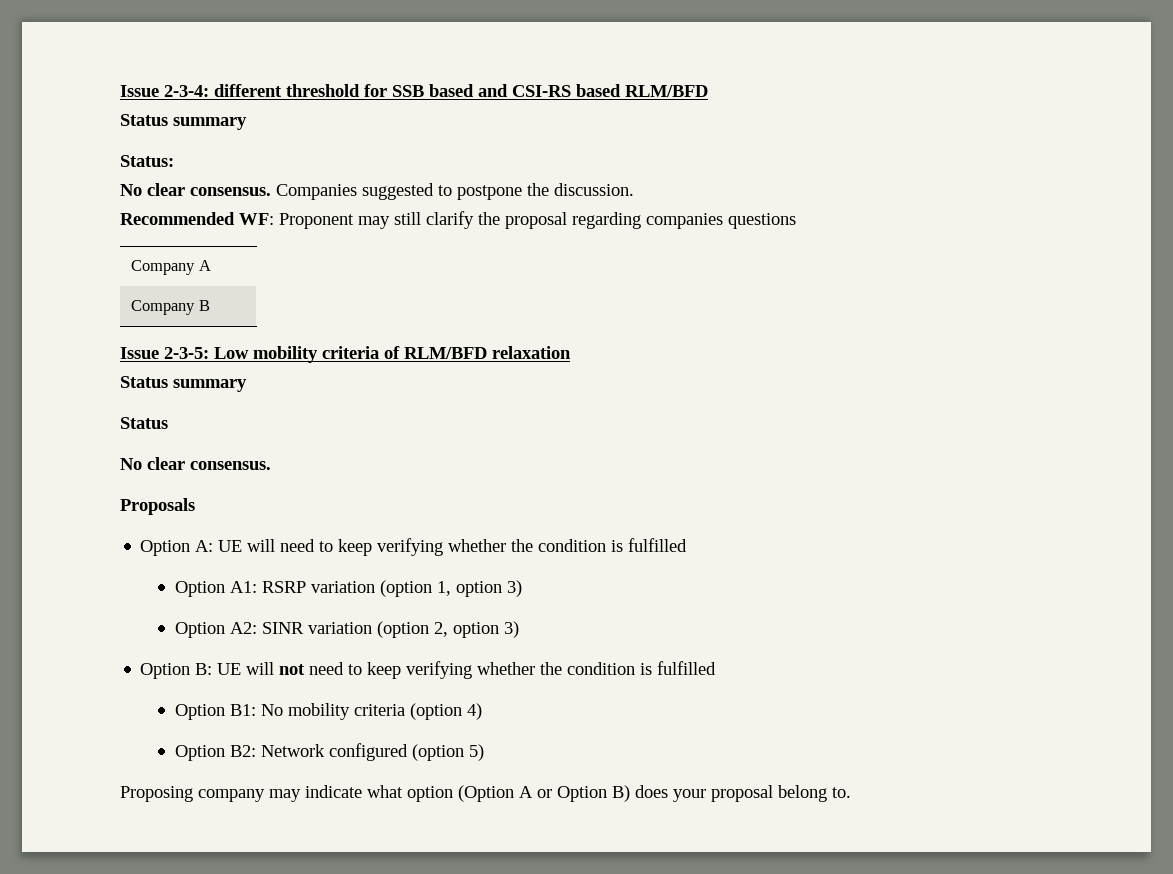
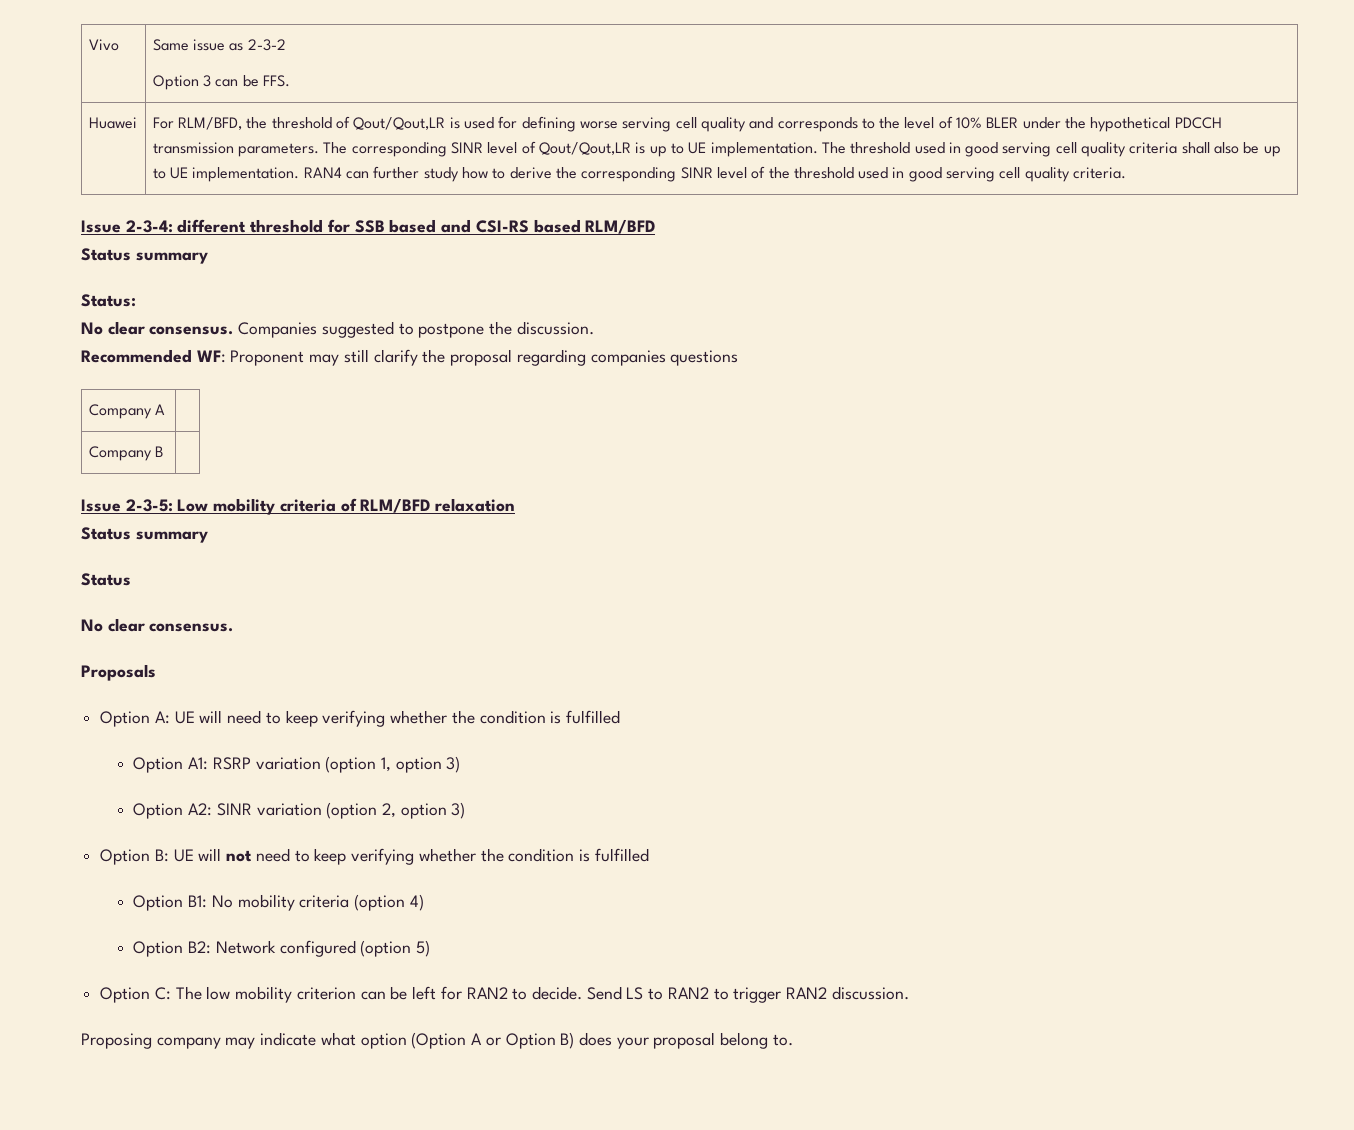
(120, 91) none -> [88,39,119,51] [152,39,286,51] [152,75,290,90] [88,117,137,129] [152,116,1222,132] [152,141,1281,157] [152,166,1127,182] Vivo | Same issue as 2-3-2 // Option 3 can be FFS. // Huawei | For RLM/BFD, the threshold of Qout/Qout,LR is used for defining worse serving cell quality and corresponds to the level of 10% BLER under the hypothetical PDCCH transmission parameters. The corresponding SINR level of Qout/Qout,LR is up to UE implementation. The threshold used in good serving cell quality criteria shall also be up to UE implementation. RAN4 can further study how to derive the corresponding SINR level of the threshold used in good serving cell quality criteria. //
(485, 752) none -> [100,986,909,1003] // Option C: The low mobility criterion can be left for RAN2 to decide. Send LS to RAN2 to trigger RAN2 discussion.

